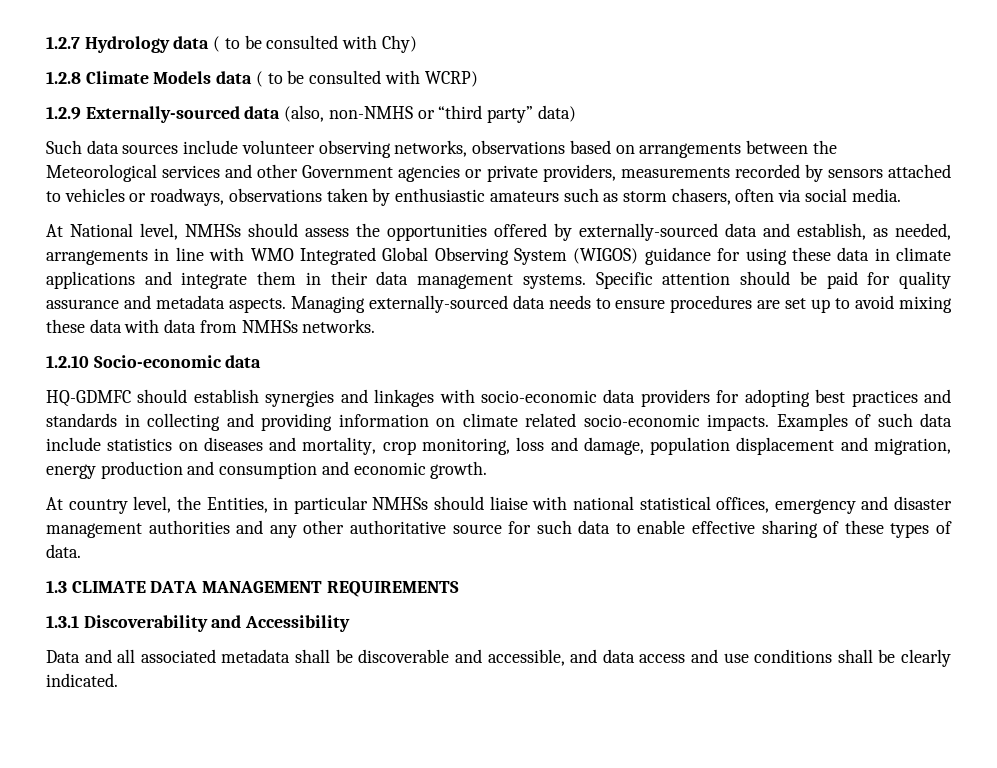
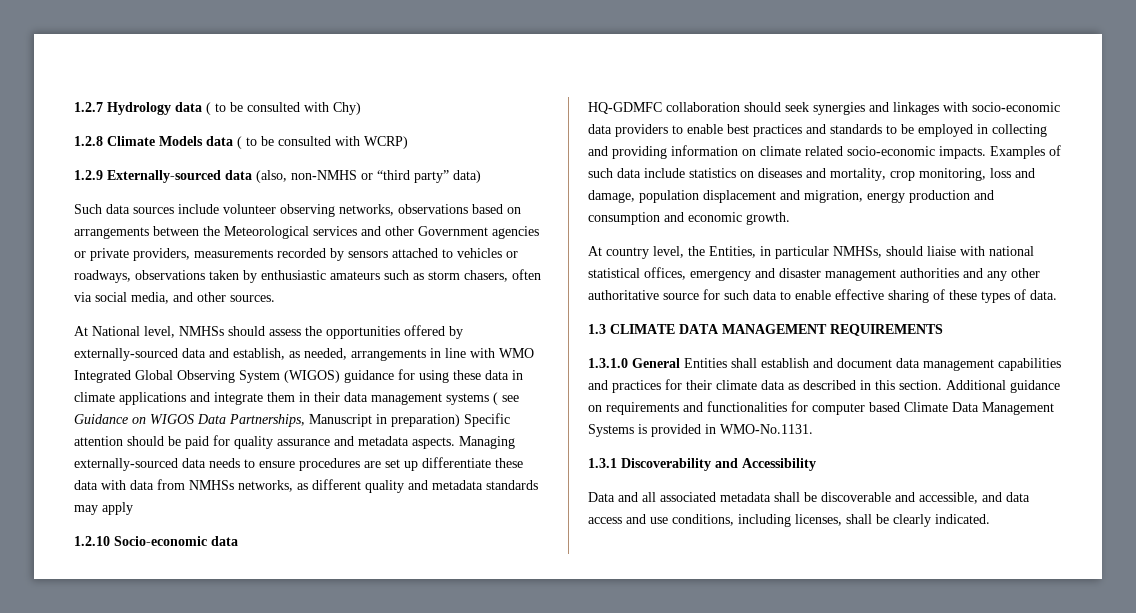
[851,188,901,202] media. -> [131,292,275,304] media, and other sources.
[522,274,586,289] systems. -> [446,392,519,405] [74,414,460,427] systems ( see Guidance on WIGOS Data Partnerships, Manuscript in preparation)
[835,295,952,313] to avoid mixing -> [422,457,491,468] differentiate
[302,319,376,333] networks. -> [238,479,538,493] [74,502,133,515] networks, as different quality and metadata standards may apply
[137,389,259,403] should establish -> [666,102,809,112] collaboration should seek
[716,389,810,407] for adopting -> [672,124,723,134] to enable
(117, 420) none -> [886,124,973,137] to be employed
[372,497,429,510] NMHSs -> [833,246,882,258] NMHSs,
(459, 589) none -> [588,358,1061,371] [588,379,1060,393] [588,401,1054,415] [588,424,813,437] // 1.3.1.0 General Entities shall establish and document data management capabilities and practices for their climate data as described in this section. Additional guidance on requirements and functionalities for computer based Climate Data Management Systems is provided in WMO-No.1131.
[754,649,833,663] conditions -> [672,514,842,527] conditions, including licenses,

